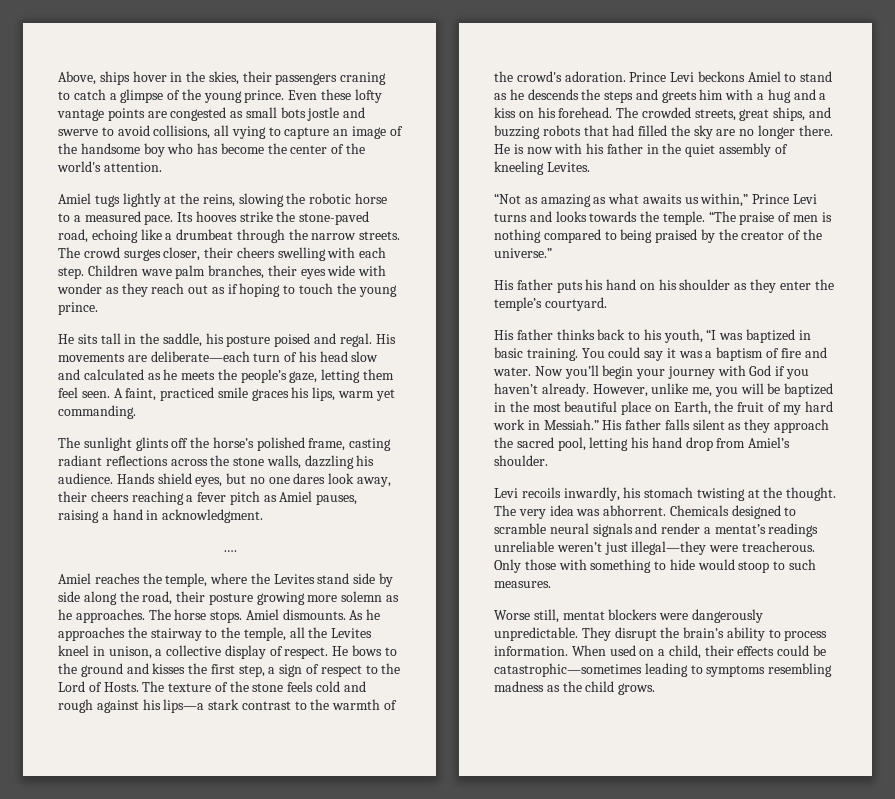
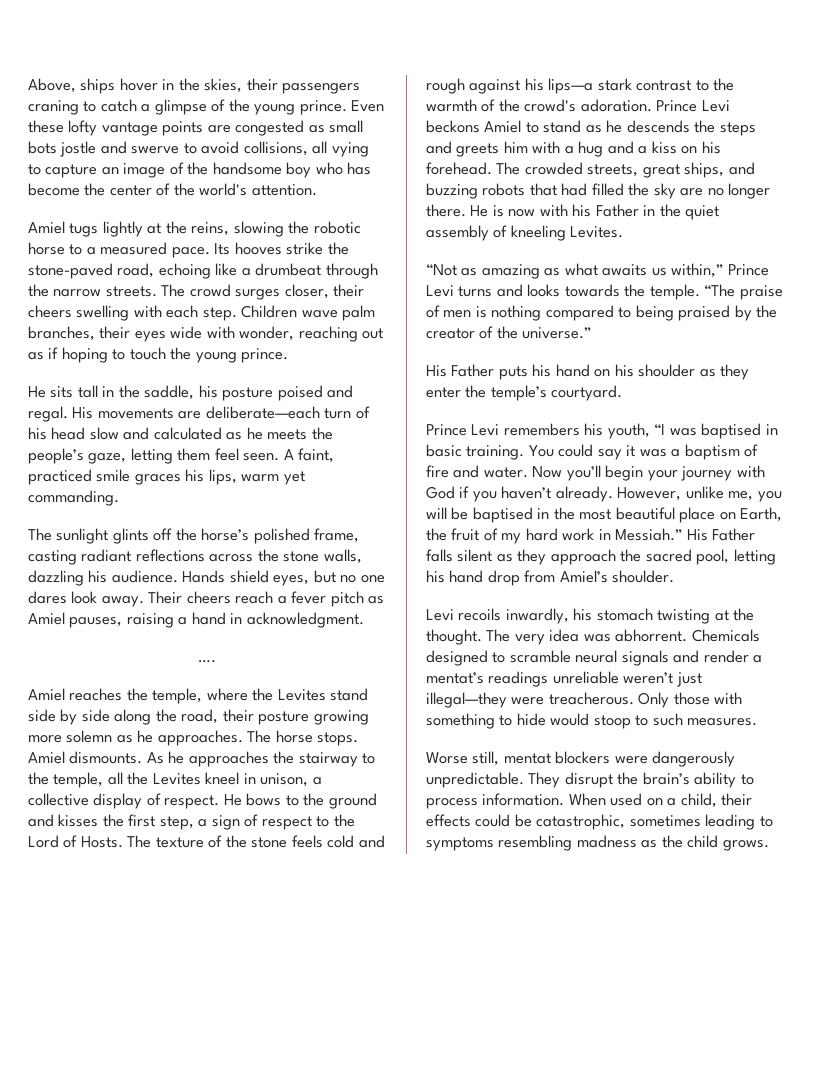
[57,283,185,297] wonder as they reach -> [239,326,358,342] wonder, reaching
[357,477,392,487] [58,491,184,505] away, their cheers reaching -> [101,591,274,607] away. Their cheers reach
[606,143,643,154] father -> [595,204,639,217] Father
[516,279,553,290] father -> [451,364,495,377] Father
[494,329,641,340] His father thinks back to -> [426,423,580,436] Prince Levi remembers
[746,329,796,343] baptized -> [701,423,762,439] baptised
[784,383,834,397] baptized -> [472,507,533,523] baptised
[625,419,662,430] father -> [712,528,756,541] Father
[494,663,642,677] catastrophic—sometimes -> [536,814,701,830] catastrophic, sometimes

